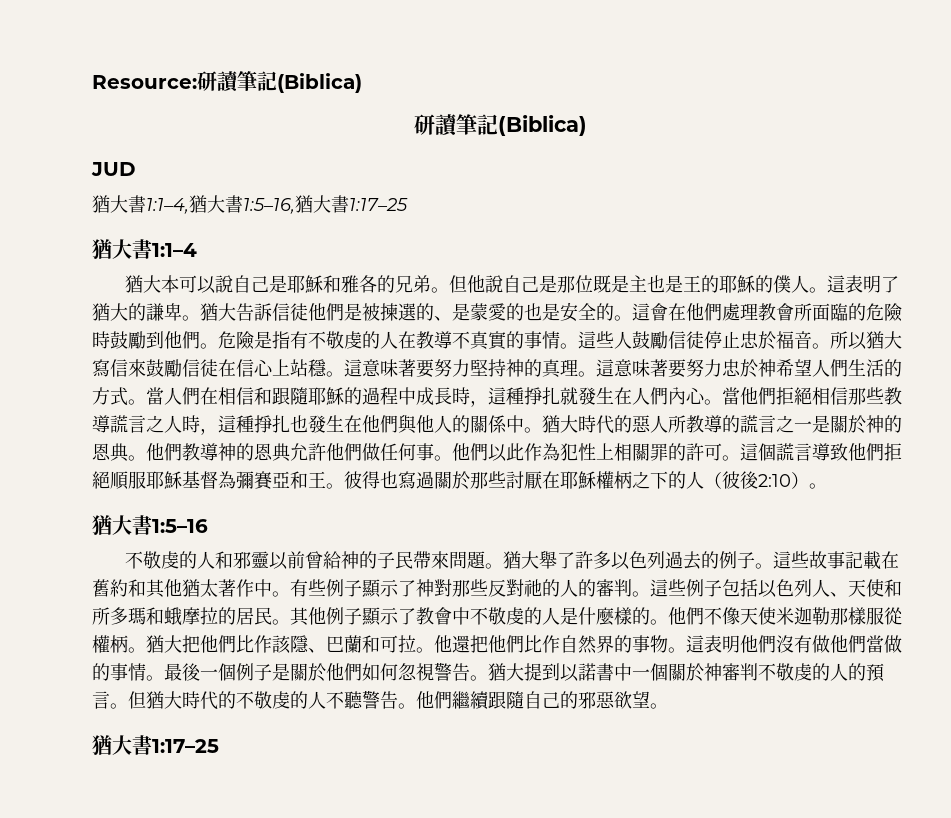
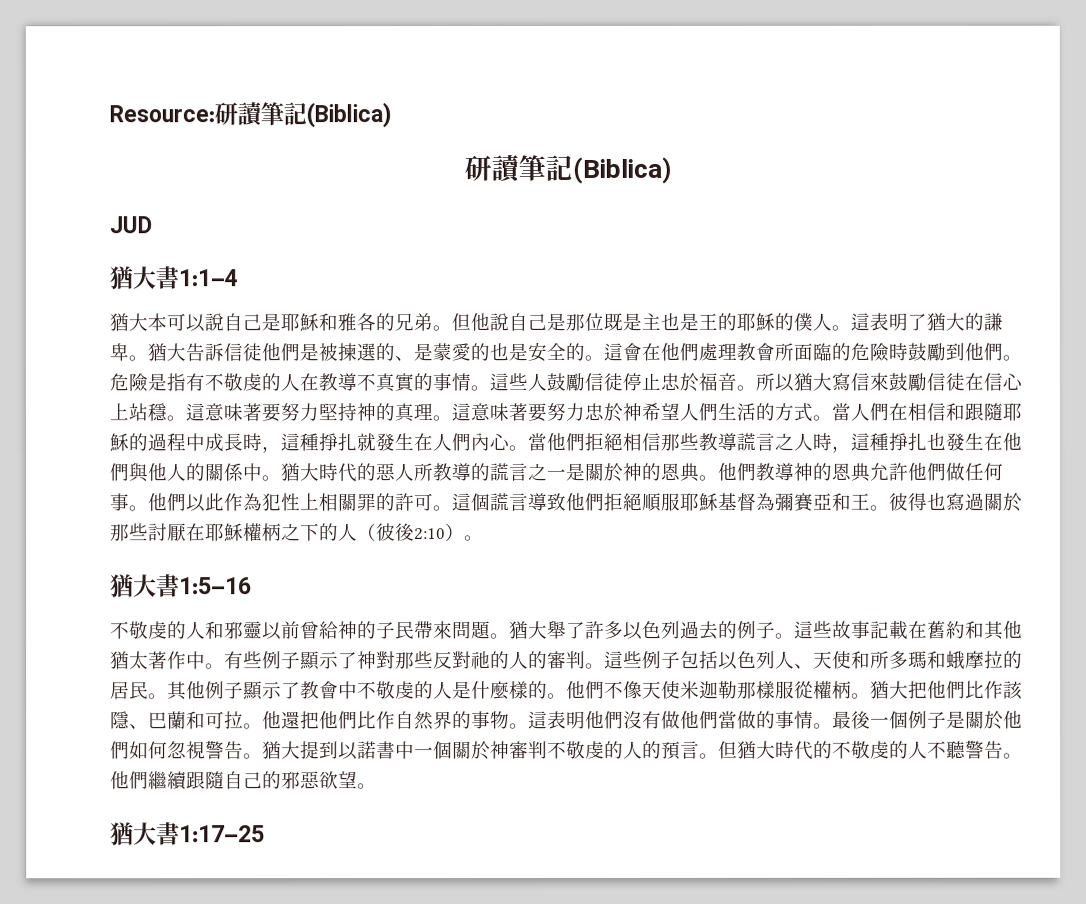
[92,195,408,214] // 猶大書1:1–4,猶大書1:5–16,猶大書1:17–25 -> (152, 225) none

